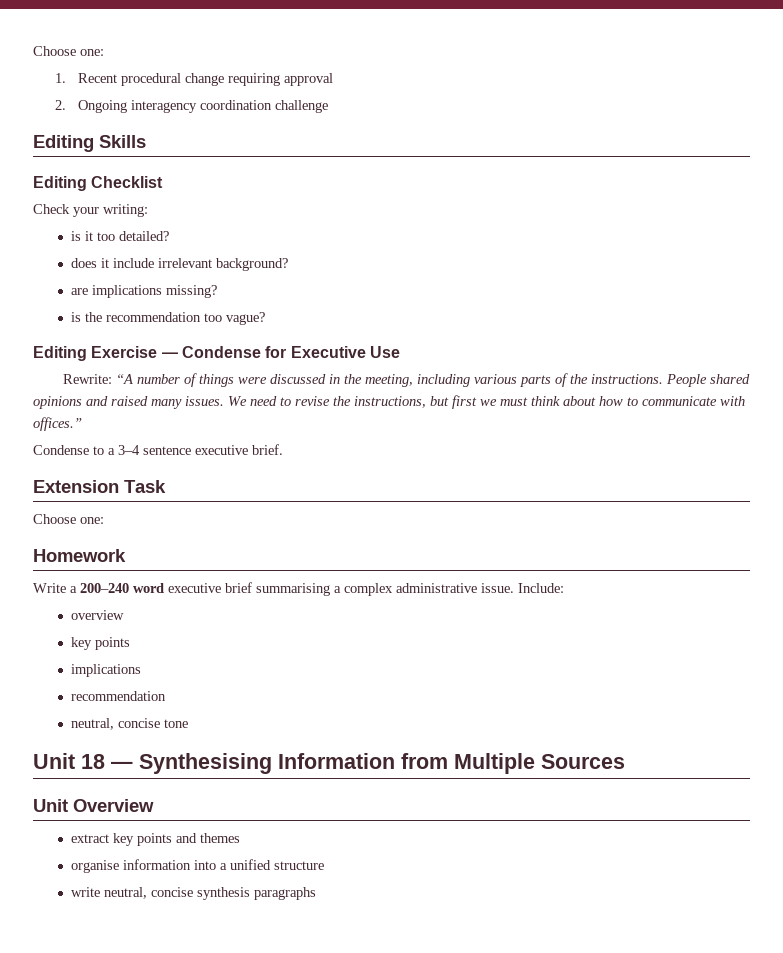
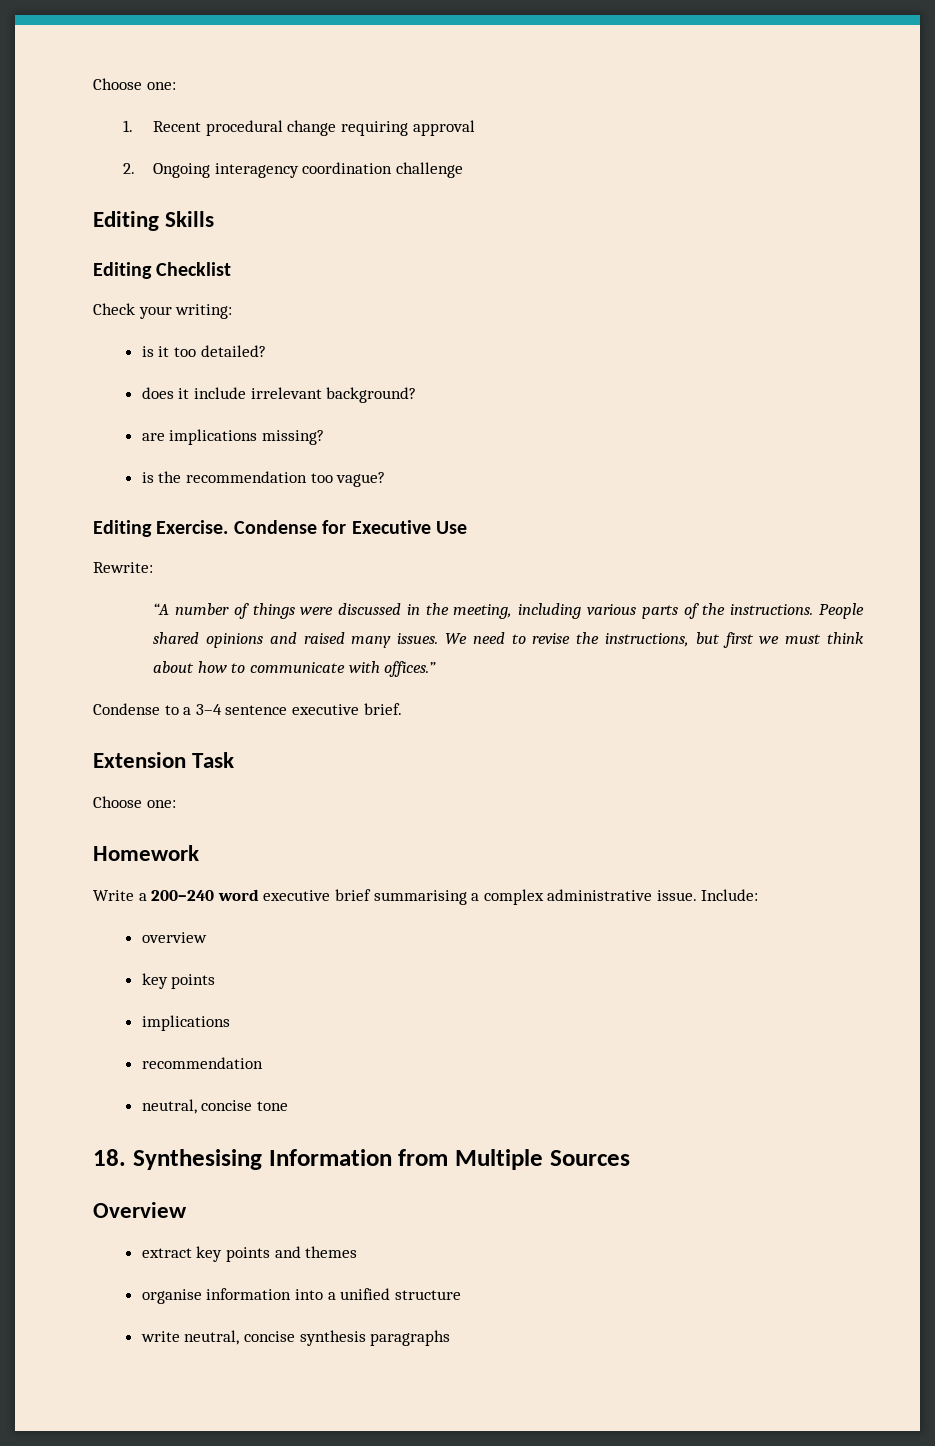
[91,346,178,358] Exercise — -> [156,520,229,534] Exercise.
(113, 379) none -> (153, 567) //
[33,753,133,769] Unit 18 — -> [93,1149,126,1166] 18.
[33,799,68,812] Unit -> (630, 1158) none

